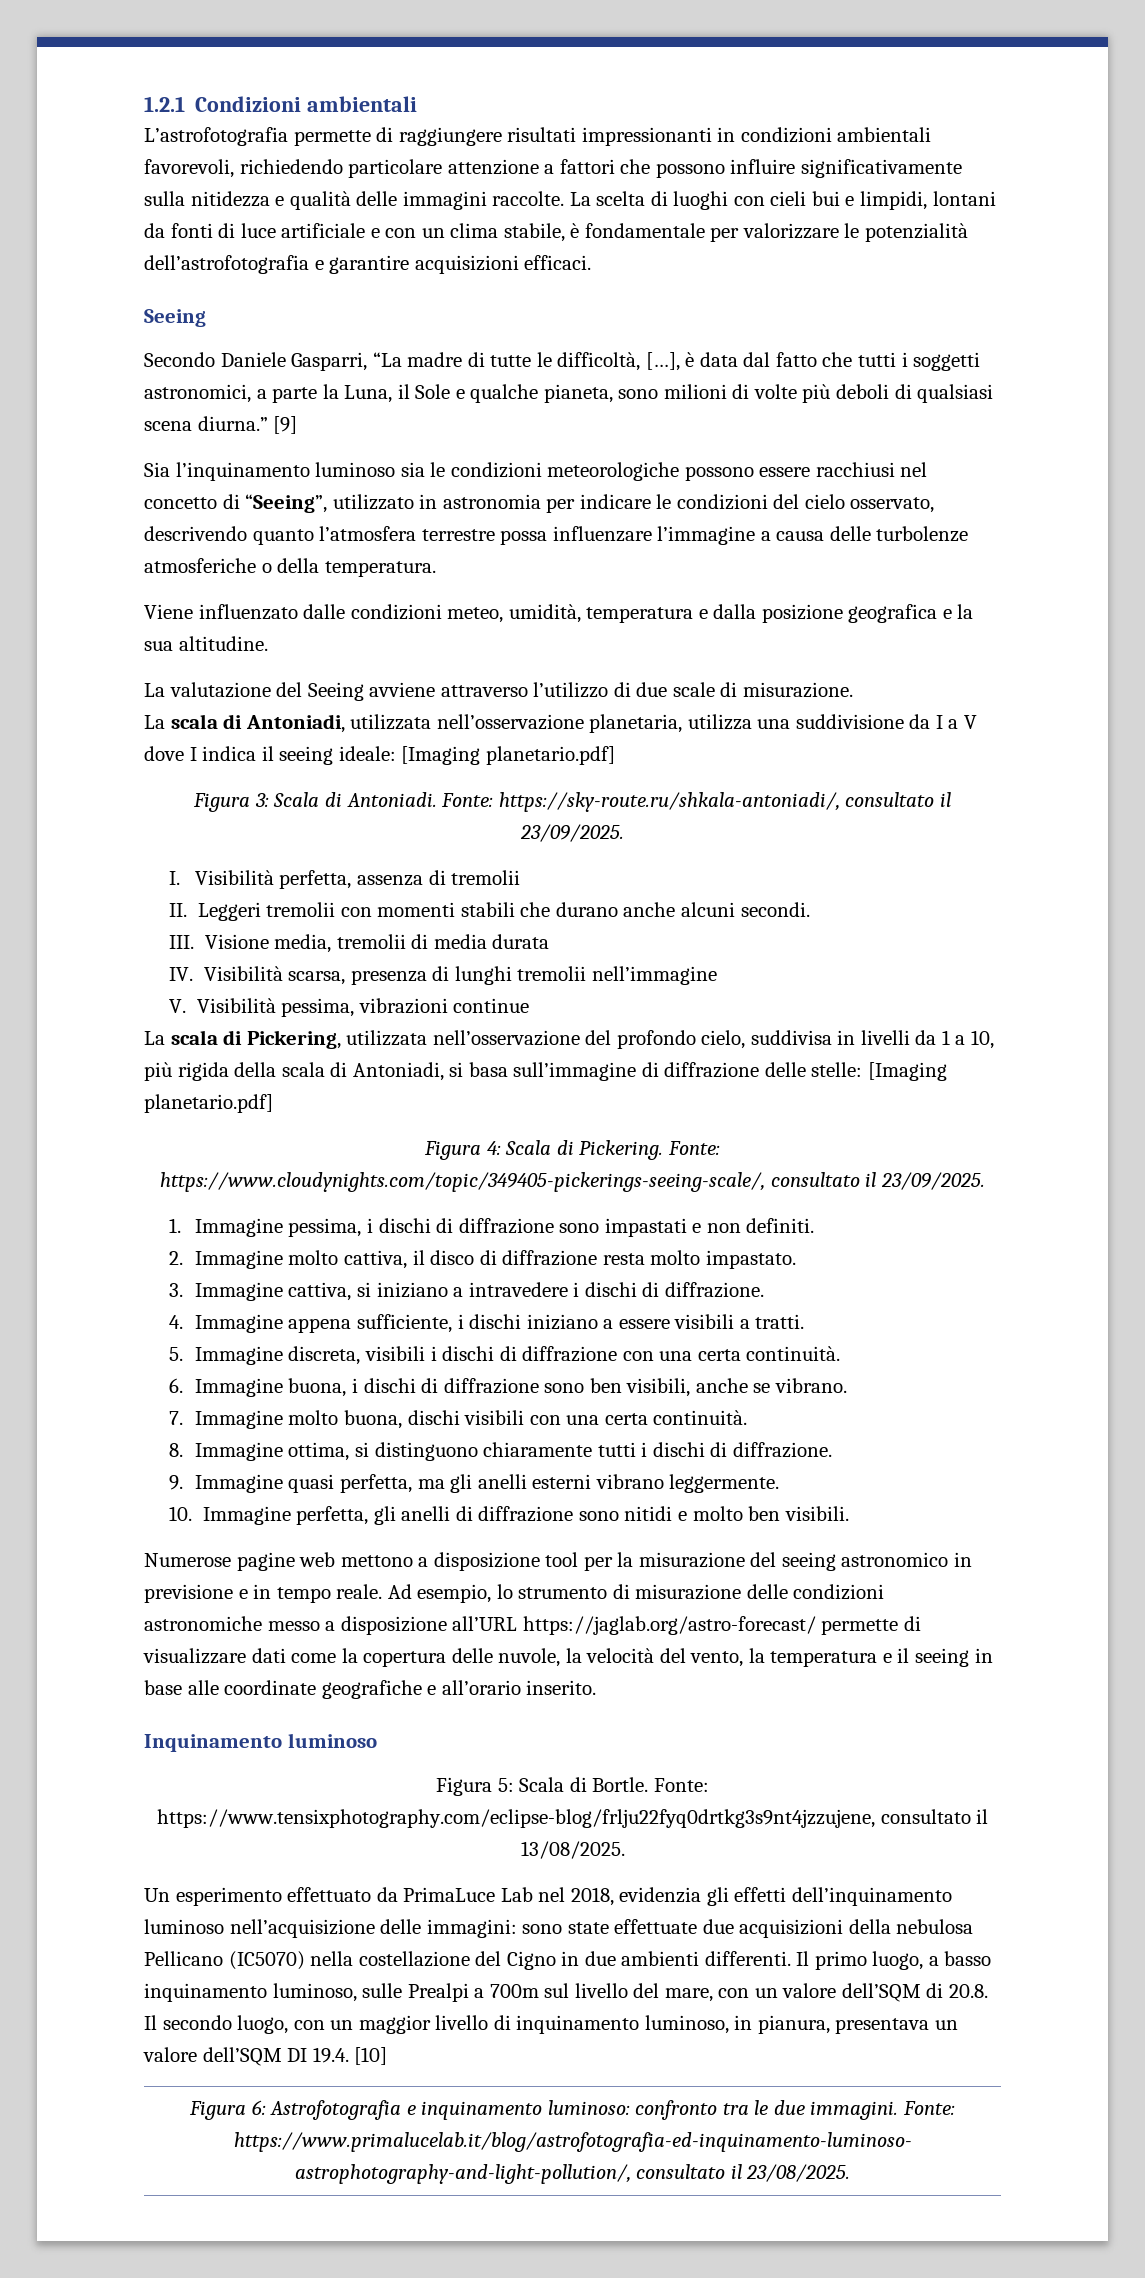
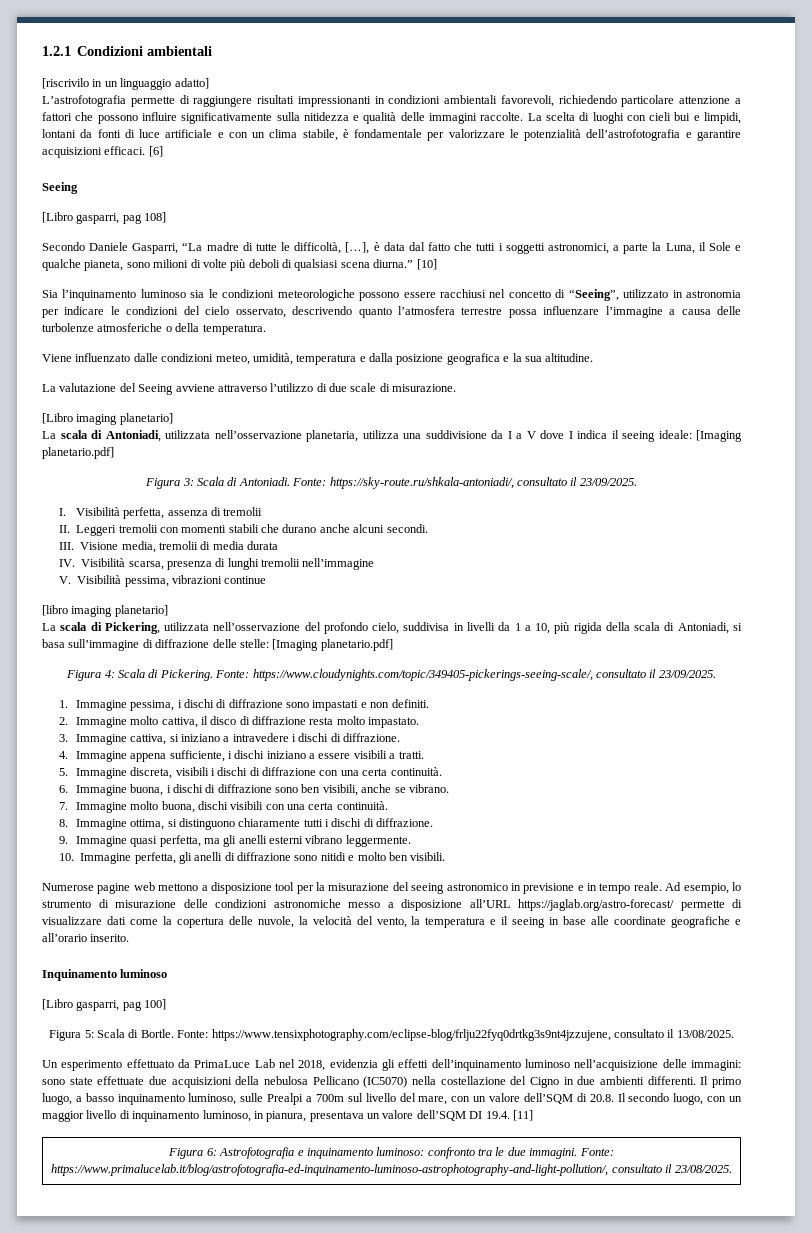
(418, 104) none -> [42,78,209,90] // [riscrivilo in un linguaggio adatto]
[144,309,206,327] // Seeing -> [148,146,163,157] [42,182,78,194] [42,212,167,224] [6] // Seeing // [Libro gasparri, pag 108]
[273,416,298,434] [9] -> [416,259,437,270] [10]
(853, 690) none -> [42,413,173,425] // [Libro imaging planetario]
(530, 1005) none -> [42,605,168,617] // [libro imaging planetario]
(377, 1740) none -> [42,999,167,1011] // [Libro gasparri, pag 100]
[354,2047,388,2065] [10] -> [512,1110,533,1121] [11]

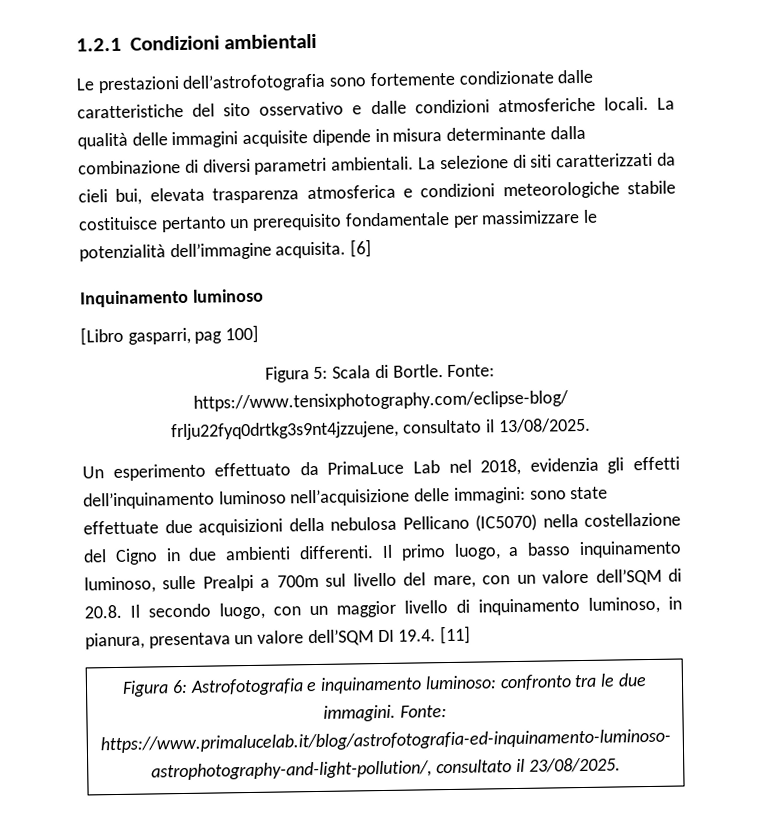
[42,78,209,90] [42,95,741,107] [42,112,741,124] [42,129,349,141] [riscrivilo in un linguaggio adatto] // L’astrofotografia permette di raggiungere risultati impressionanti in condizioni ambientali favorevoli, richiedendo particolare attenzione a fattori che possono influire significativamente sulla nitidezza e qualità delle immagini raccolte. La scelta di luoghi con cieli bui e limpidi, lontani da fonti di luce artificiale e con un clima stabile, è -> [76,69,594,94] [77,96,675,119] [77,125,586,150] [78,152,676,175] [78,180,676,205] [78,213,343,233] Le prestazioni dell’astrofotografia sono fortemente condizionate dalle caratteristiche del sito osservativo e dalle condizioni atmosferiche locali. La qualità delle immagini acquisite dipende in misura determinante dalla combinazione di diversi parametri ambientali. La selezione di siti caratterizzati da cieli bui, elevata trasparenza atmosferica e condizioni meteorologiche stabile costituisce pertanto un prerequisito
[448,129,505,138] valorizzare -> [481,209,581,225] massimizzare
[586,129,741,141] [42,146,163,158] [42,182,78,194] [42,212,167,224] [42,242,741,254] [42,259,437,271] [42,289,741,301] [42,306,741,318] [42,323,266,335] [42,353,594,365] [42,383,457,395] [42,413,173,425] [42,430,742,442] [42,447,114,459] [145,477,637,489] [58,507,263,519] [58,524,428,536] [58,541,279,553] [58,558,375,570] [58,575,267,587] [42,605,168,617] [42,622,742,634] [42,639,393,651] [66,669,716,681] [58,699,429,711] [58,716,420,728] [58,733,401,745] [58,750,424,762] [58,767,442,779] [58,784,449,796] [58,801,388,813] [58,818,434,830] [58,835,411,847] [58,852,446,864] [42,882,742,894] [42,899,742,911] [42,916,742,928] [42,933,130,942] dell’astrofotografia e garantire acquisizioni efficaci. [6] // Seeing // [Libro gasparri, pag 108] // Secondo Daniele Gasparri, “La madre di tutte le difficoltà, […], è data dal fatto che tutti i soggetti astronomici, a parte la Luna, il Sole e qualche pianeta, sono milioni di volte più deboli di qualsiasi scena diurna.” [10] // Sia l’inquinamento luminoso sia le condizioni meteorologiche possono essere racchiusi nel concetto di “Seeing”, utilizzato in astronomia per indicare le condizioni del cielo osservato, descrivendo quanto l’atmosfera terrestre possa influenzare l’immagine a causa delle turbolenze atmosferiche o della temperatura. // Viene influenzato dalle condizioni meteo, umidità, temperatura e dalla posizione geografica e la sua altitudine. // La valutazione del Seeing avviene attraverso l’utilizzo di due scale di misurazione. // [Libro imaging planetario] // La scala di Antoniadi, utilizzata nell’osservazione planetaria, utilizza una suddivisione da I a V dove I indica il seeing ideale: [Imaging planetario.pdf] // Figura 3: Scala di Antoniadi. Fonte: https://sky-route.ru/shkala-antoniadi/, consultato il 23/09/2025. // I. Visibilità perfetta, assenza di tremolii // II. Leggeri tremolii con momenti stabili che durano anche alcuni secondi. // III. Visione media, tremolii di media durata // IV. Visibilità scarsa, presenza di lunghi tremolii nell’immagine // V. Visibilità pessima, vibrazioni continue // [libro imaging planetario] // La scala di Pickering, utilizzata nell’osservazione del profondo cielo, suddivisa in livelli da 1 a 10, più rigida della scala di Antoniadi, si basa sull’immagine di diffrazione delle stelle: [Imaging planetario.pdf] // Figura 4: Scala di Pickering. Fonte: https://www.cloudynights.com/topic/349405-pickerings-seeing-scale/, consultato il 23/09/2025. // 1. Immagine pessima, i dischi di diffrazione sono impastati e non definiti. // 2. Immagine molto cattiva, il disco di diffrazione resta molto impastato. // 3. Immagine cattiva, si iniziano a intravedere i dischi di diffrazione. // 4. Immagine appena sufficiente, i dischi iniziano a essere visibili a tratti. // 5. Immagine discreta, visibili i dischi di diffrazione con una certa continuità. // 6. Immagine buona, i dischi di diffrazione sono ben visibili, anche se vibrano. // 7. Immagine molto buona, dischi visibili con una certa continuità. // 8. Immagine ottima, si distinguono chiaramente tutti i dischi di diffrazione. // 9. Immagine quasi perfetta, ma gli anelli esterni vibrano leggermente. // 10. Immagine perfetta, gli anelli di diffrazione sono nitidi e molto ben visibili. // Numerose pagine web mettono a disposizione tool per la misurazione del seeing astronomico in previsione e in tempo reale. Ad esempio, lo strumento di misurazione delle condizioni astronomiche messo a disposizione all’URL https://jaglab.org/astro-forecast/ permette di visualizzare dati come la copertura delle nuvole, la velocità del vento, la temperatura e il seeing in base alle coordinate geografiche e all’orario inserito. -> [169,239,373,261] dell’immagine acquisita. [6]

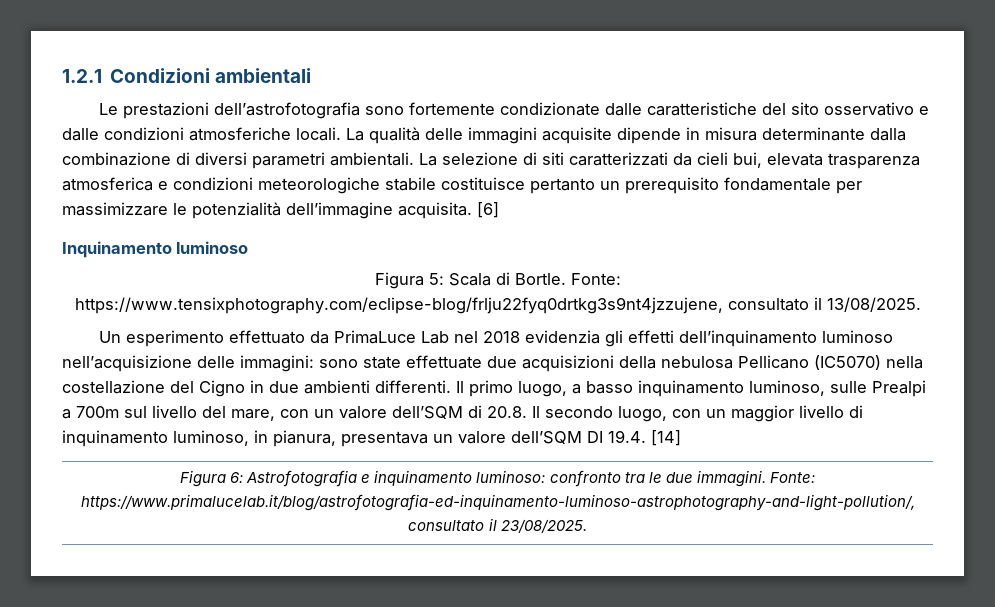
[80,324,260,346] // [Libro gasparri, pag 100] -> (249, 247) none
[480,458,522,476] 2018, -> [482,331,520,343] 2018
[440,625,472,645] [11] -> [651,430,681,446] [14]

